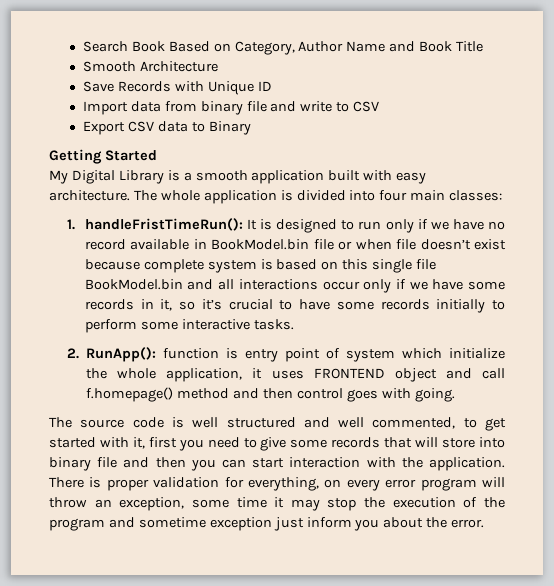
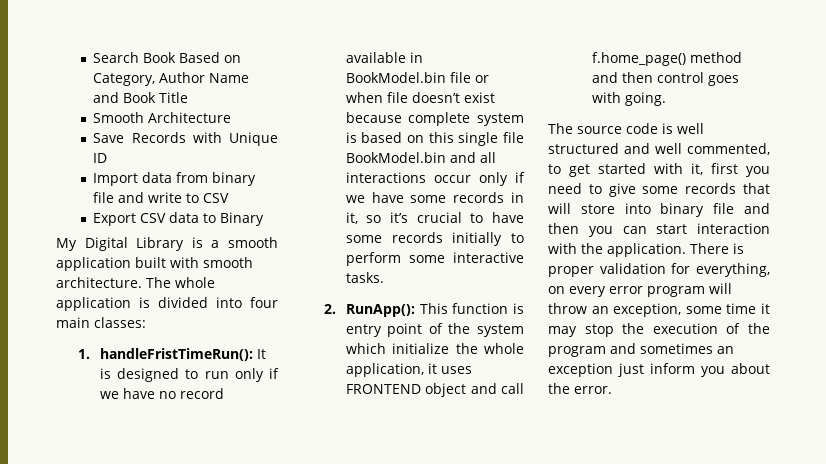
[49,149,157,164] // Getting Started -> (265, 219) none
[396,172,427,184] easy -> [203,257,253,268] smooth
(157, 354) none -> [419,303,448,314] This
(341, 353) none -> [448,323,471,334] the
[86,387,174,402] f.homepage() -> [591,52,686,66] f.home_page()
[138,517,206,528] sometime -> [640,343,734,354] sometimes an

